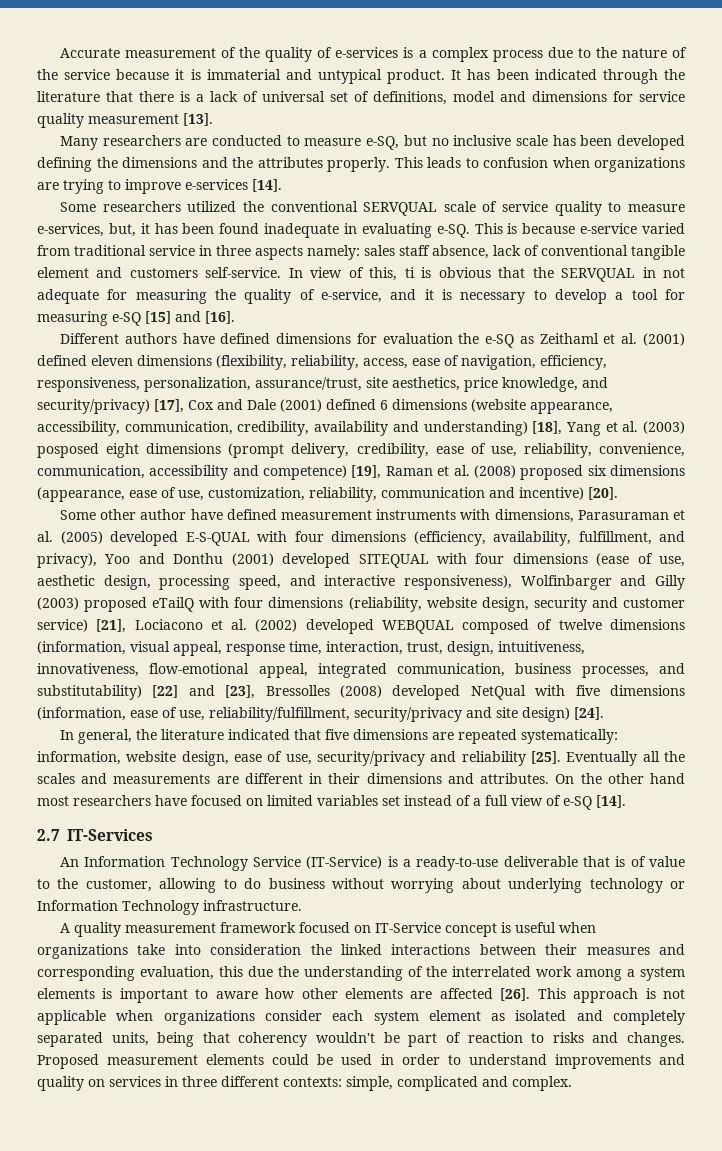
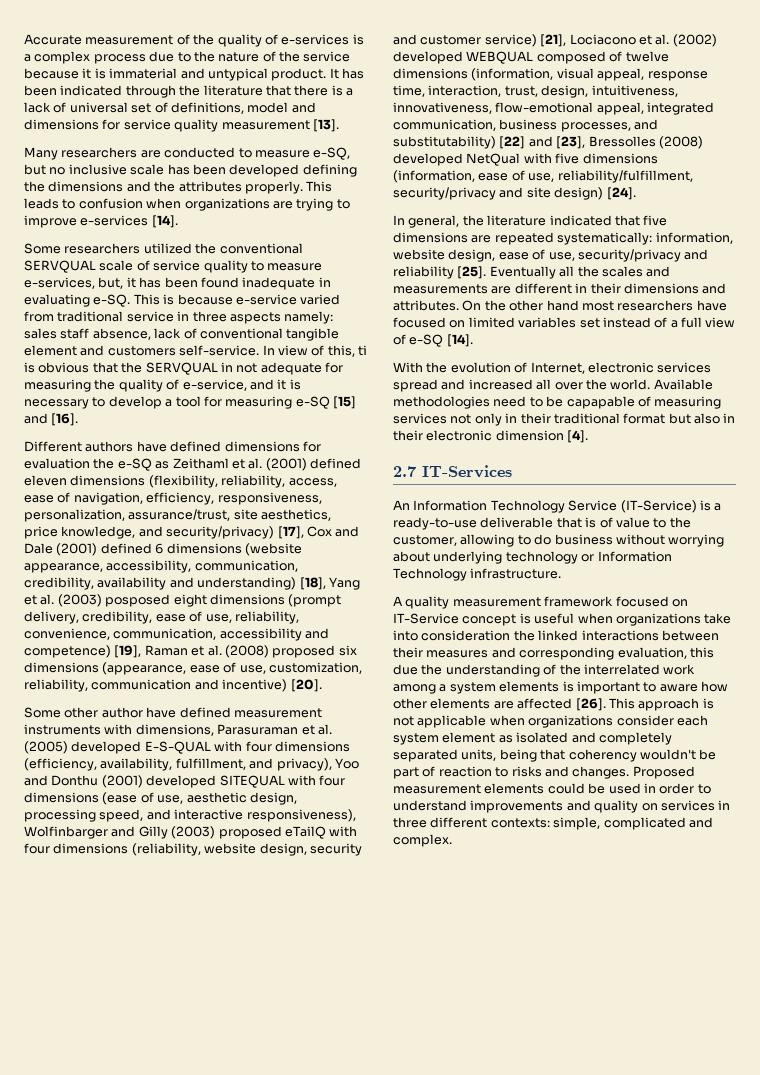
(626, 801) none -> [393,362,712,374] [393,379,713,392] [393,396,722,409] [393,413,736,426] [393,430,589,443] // With the evolution of Internet, electronic services spread and increased all over the world. Available methodologies need to be capapable of measuring services not only in their traditional format but also in their electronic dimension [4].

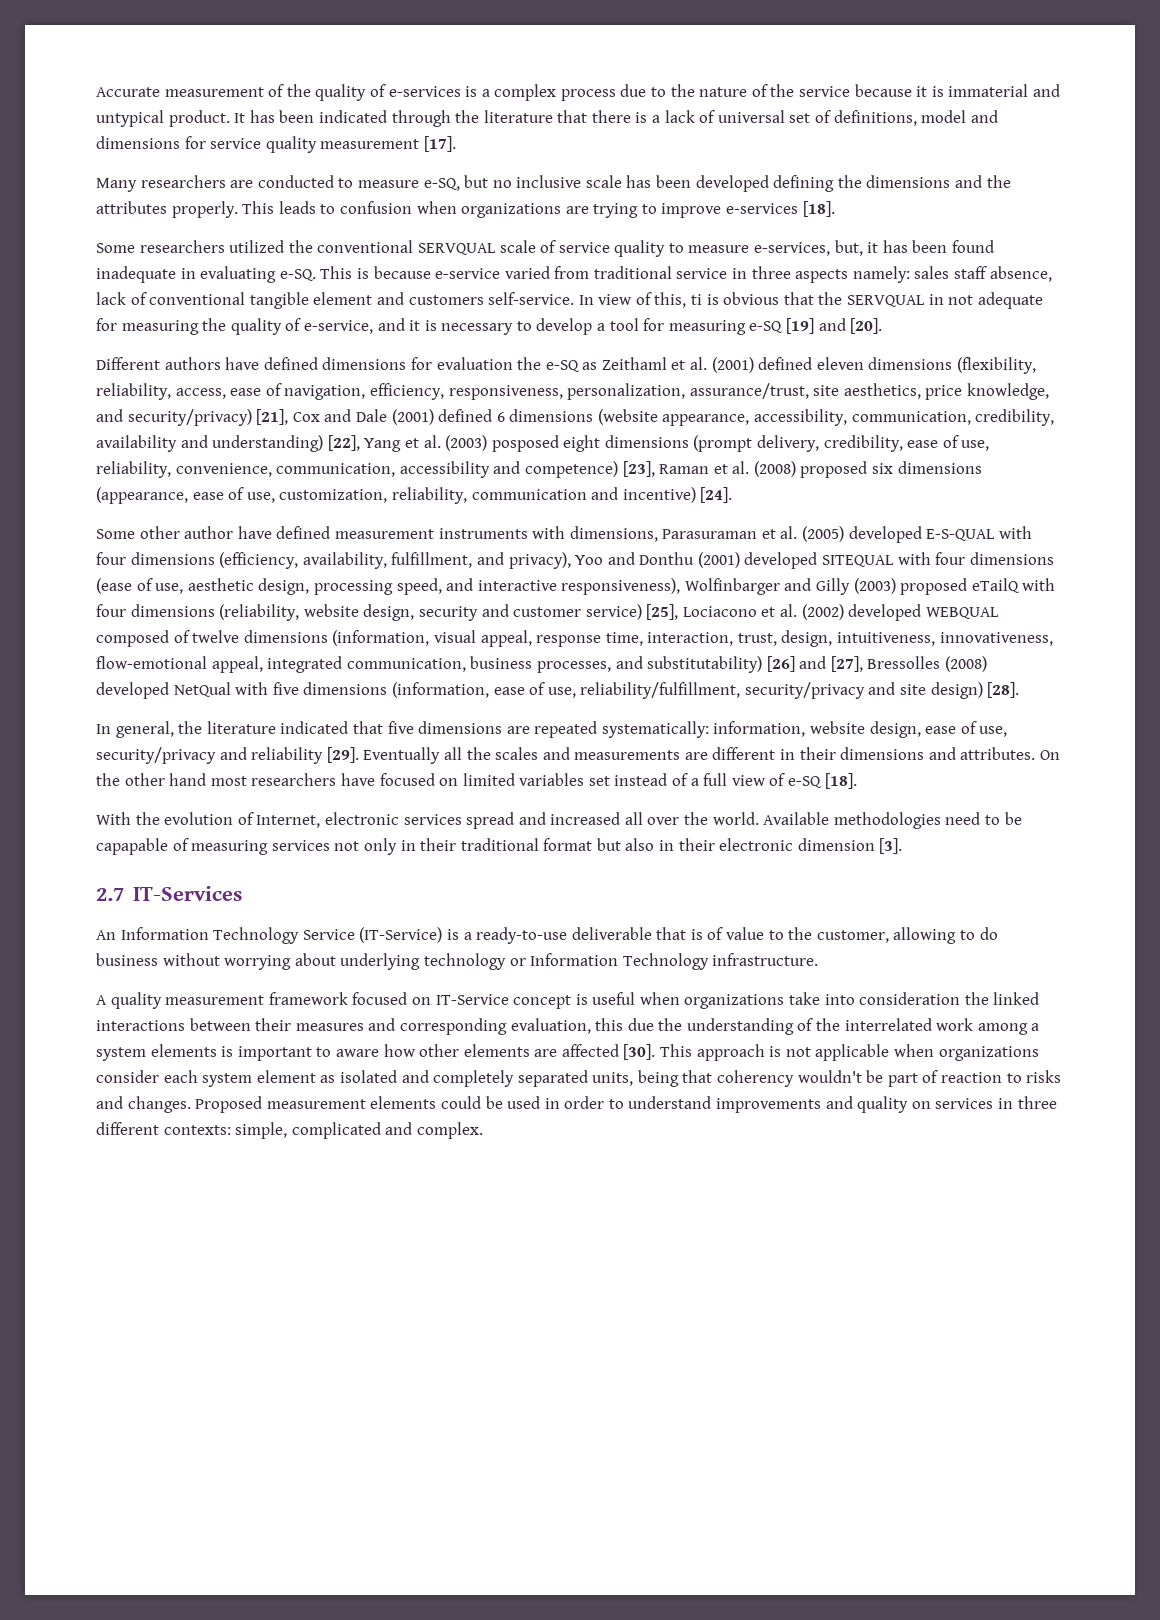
[312,119,339,132] [13]. -> [423,136,456,152] [17].
[151,215,178,228] [14]. -> [802,201,835,217] [18].
[333,396,356,409] [24,413,79,426] [15] and [16]. -> [786,318,883,334] [19] and [20].
[277,526,304,539] [17], -> [256,409,289,425] [21],
[299,577,326,590] [18], -> [327,435,360,451] [22],
[114,645,142,658] [19], -> [622,461,655,477] [23],
[290,679,322,692] [20]. -> [700,487,733,503] [24].
[540,34,567,47] [21], -> [646,604,679,620] [25],
[499,136,586,149] [22] and [23], -> [766,656,863,672] [26] and [27],
[606,187,636,200] [24]. -> [987,682,1020,698] [28].
[457,266,487,279] [25]. -> [326,747,359,763] [29].
[446,334,473,347] [14]. -> [824,773,857,789] [18].
[567,430,589,443] [4]. -> [879,838,903,854] [3].
[575,698,606,711] [26]. -> [623,1044,656,1060] [30].

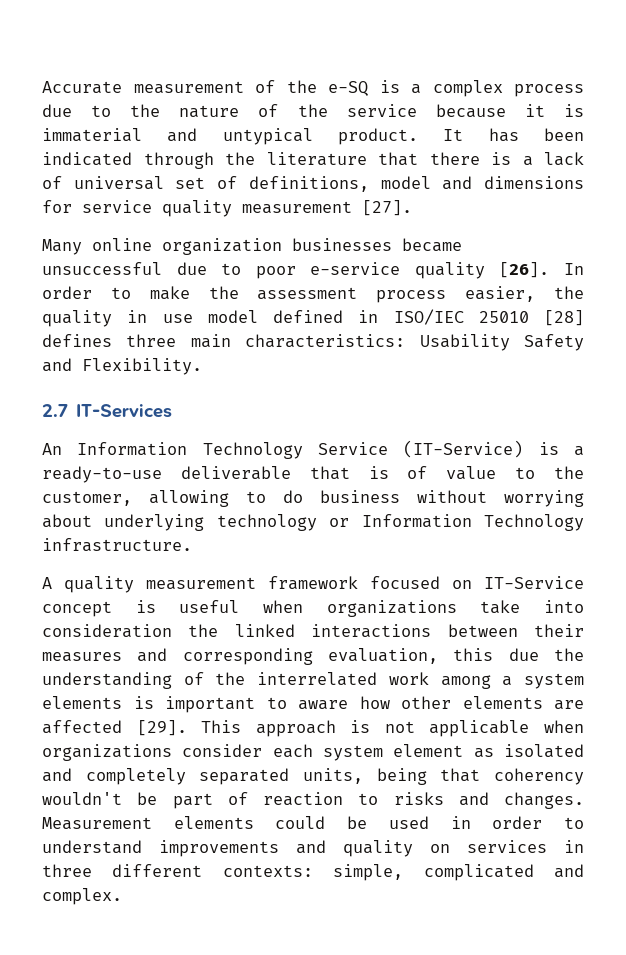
[315,84,461,101] quality of e-services -> [328,81,369,96] e-SQ
[423,136,456,152] [17]. -> [362,200,412,216] [27].
[140,175,1011,192] [96,201,835,218] [96,240,995,257] [96,266,1052,283] [96,292,1043,309] [96,318,883,335] [96,357,1037,374] [96,383,1050,400] [96,409,1055,426] [96,435,990,452] [96,461,982,478] [96,487,733,504] [96,526,1032,543] [96,552,1054,569] [96,578,1056,595] [96,604,999,621] [96,630,1053,647] [96,656,988,673] [96,682,1020,699] [96,721,1008,738] [96,747,1061,764] [96,773,857,789] [96,812,1022,829] [96,838,903,855] researchers are conducted to measure e-SQ, but no inclusive scale has been developed defining the dimensions and the attributes properly. This leads to confusion when organizations are trying to improve e-services [18]. // Some researchers utilized the conventional SERVQUAL scale of service quality to measure e-services, but, it has been found inadequate in evaluating e-SQ. This is because e-service varied from traditional service in three aspects namely: sales staff absence, lack of conventional tangible element and customers self-service. In view of this, ti is obvious that the SERVQUAL in not adequate for measuring the quality of e-service, and it is necessary to develop a tool for measuring e-SQ [19] and [20]. // Different authors have defined dimensions for evaluation the e-SQ as Zeithaml et al. (2001) defined eleven dimensions (flexibility, reliability, access, ease of navigation, efficiency, responsiveness, personalization, assurance/trust, site aesthetics, price knowledge, and security/privacy) [21], Cox and Dale (2001) defined 6 dimensions (website appearance, accessibility, communication, credibility, availability and understanding) [22], Yang et al. (2003) posposed eight dimensions (prompt delivery, credibility, ease of use, reliability, convenience, communication, accessibility and competence) [23], Raman et al. (2008) proposed six dimensions (appearance, ease of use, customization, reliability, communication and incentive) [24]. // Some other author have defined measurement instruments with dimensions, Parasuraman et al. (2005) developed E-S-QUAL with four dimensions (efficiency, availability, fulfillment, and privacy), Yoo and Donthu (2001) developed SITEQUAL with four dimensions (ease of use, aesthetic design, processing speed, and interactive responsiveness), Wolfinbarger and Gilly (2003) proposed eTailQ with four dimensions (reliability, website design, security and customer service) [25], Lociacono et al. (2002) developed WEBQUAL composed of twelve dimensions (information, visual appeal, response time, interaction, trust, design, intuitiveness, innovativeness, flow-emotional appeal, integrated communication, business processes, and substitutability) [26] and [27], Bressolles (2008) developed NetQual with five dimensions (information, ease of use, reliability/fulfillment, security/privacy and site design) [28]. // In general, the literature indicated that five dimensions are repeated systematically: information, website design, ease of use, security/privacy and reliability [29]. Eventually all the scales and measurements are different in their dimensions and attributes. On the other hand most researchers have focused on limited variables set instead of a full view of e-SQ [18]. // With the evolution of Internet, electronic services spread and increased all over the world. Available methodologies need to be capapable of measuring services not only in their traditional format but also in their electronic dimension [3]. -> [92,238,462,255] [42,262,584,279] [42,286,584,303] [42,309,584,327] [42,334,584,351] [42,358,202,375] online organization businesses became unsuccessful due to poor e-service quality [26]. In order to make the assessment process easier, the quality in use model defined in ISO/IEC 25010 [28] defines three main characteristics: Usability Safety and Flexibility.
[623,1044,656,1060] [30]. -> [136,720,187,736] [29].
[195,1096,366,1113] Proposed measurement -> [42,817,152,830] Measurement

